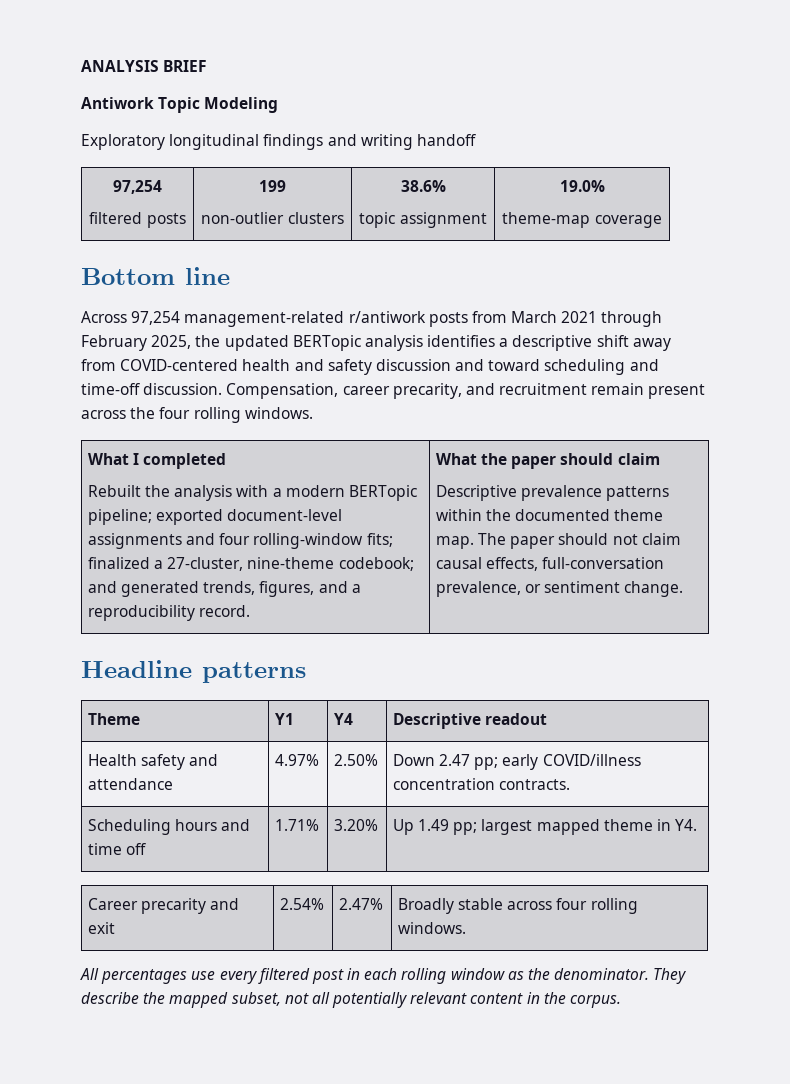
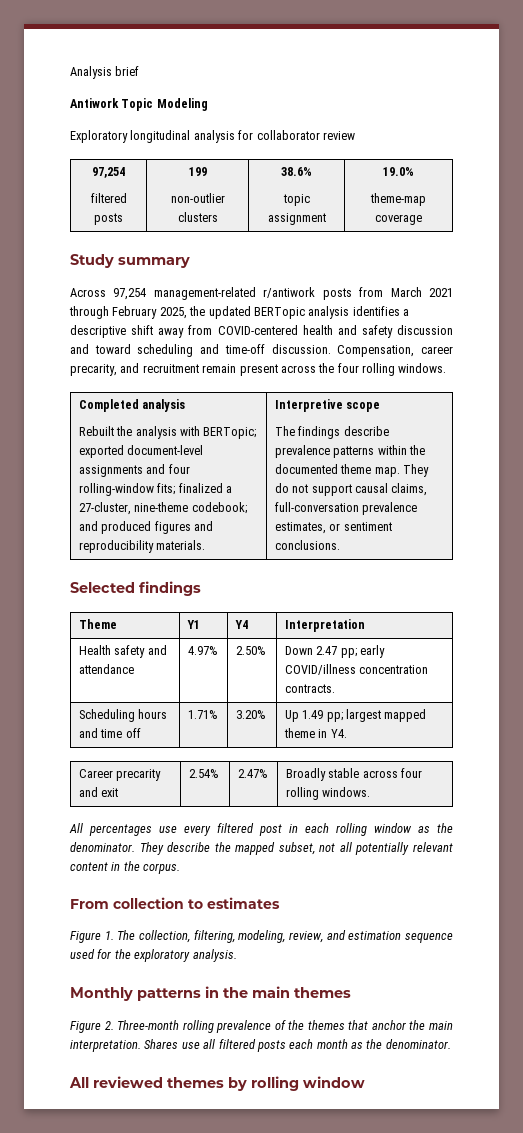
[81,60,208,72] ANALYSIS BRIEF -> [70,66,140,79] Analysis brief
[263,134,476,150] findings and writing handoff -> [193,130,355,143] analysis for collaborator review
[81,267,230,285] Bottom line -> [70,254,190,268] Study summary
[87,453,227,469] What I completed -> [78,399,186,412] Completed analysis
[272,485,418,501] [87,509,152,525] a modern BERTopic pipeline; -> [203,427,257,439] BERTopic;
[121,581,361,597] [87,605,251,621] [435,453,660,469] [435,485,517,501] generated trends, figures, and a reproducibility record. | What the paper should claim // Descriptive -> [101,521,213,534] [78,540,206,553] [274,399,381,412] [274,426,389,439] produced figures and reproducibility materials. | Interpretive scope // The findings describe
[478,533,681,549] [435,557,665,571] [435,581,684,597] [81,660,306,683] The paper should not claim causal effects, full-conversation prevalence, or sentiment change. // Headline patterns -> [402,464,429,477] [274,483,428,496] [274,502,418,515] [274,522,392,534] [274,540,340,550] [70,581,201,596] They do not support causal claims, full-conversation prevalence estimates, or sentiment conclusions. // Selected findings
[392,713,548,729] Descriptive readout -> [284,619,365,632] Interpretation
(622, 1001) none -> [70,897,280,909] [70,930,454,943] [70,949,237,962] [70,986,351,1001] [70,1020,453,1033] [70,1039,451,1052] [69,1076,365,1091] // From collection to estimates // Figure 1. The collection, filtering, modeling, review, and estimation sequence used for the exploratory analysis. // Monthly patterns in the main themes // Figure 2. Three-month rolling prevalence of the themes that anchor the main interpretation. Shares use all filtered posts each month as the denominator. // All reviewed themes by rolling window

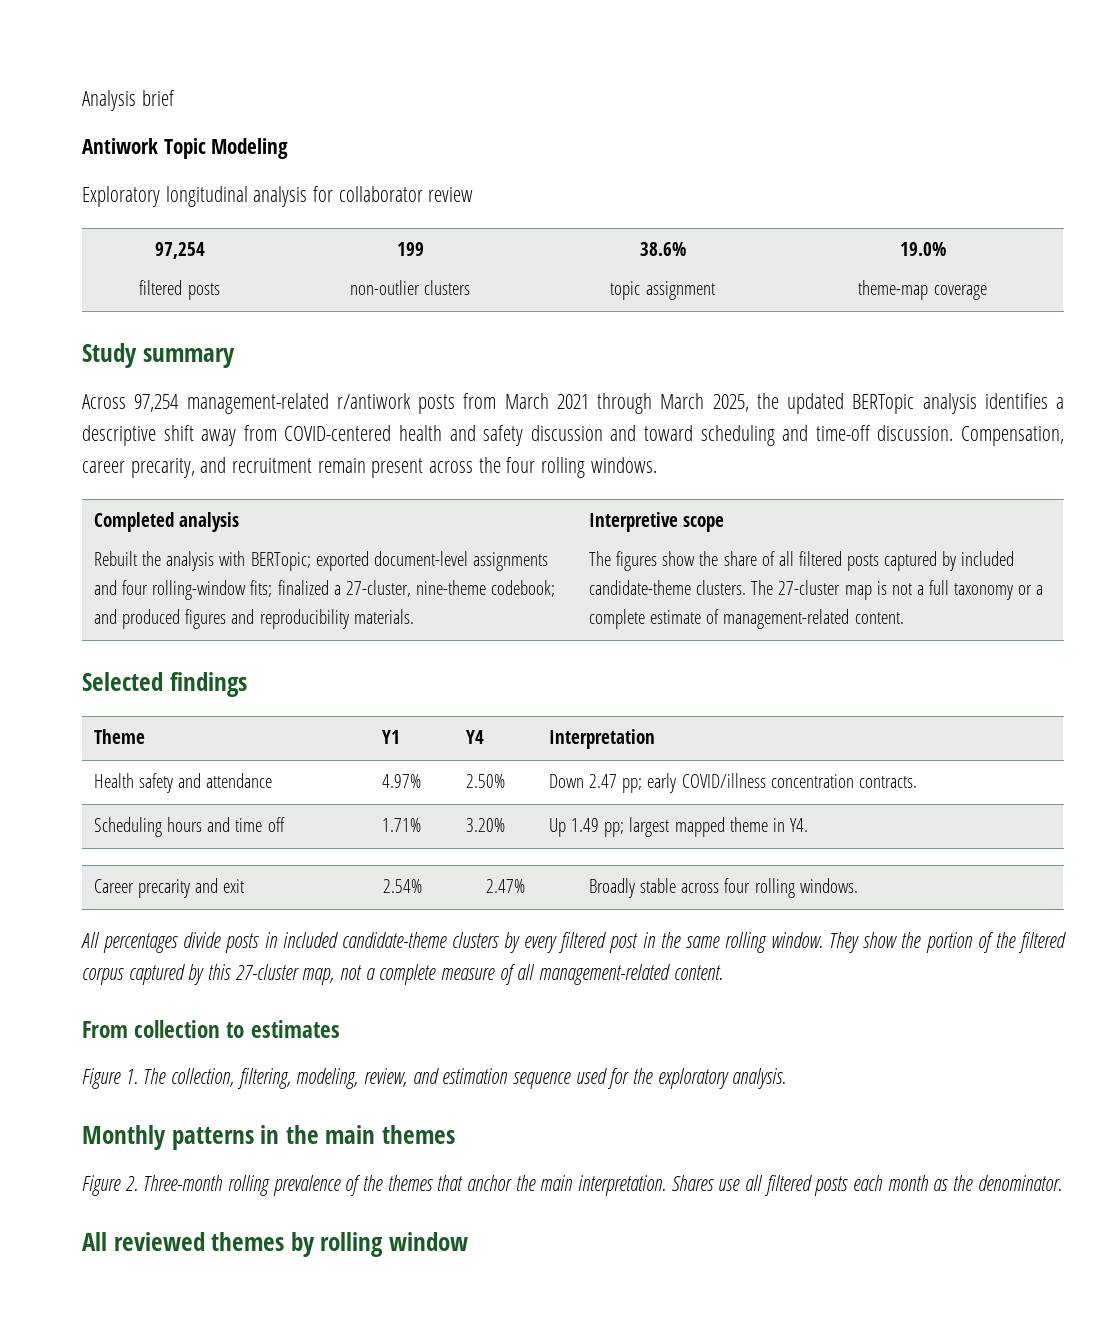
[112,306,158,319] February -> [660,393,705,409] March
[298,426,389,439] [274,445,425,458] [274,464,429,477] [274,483,428,496] [274,502,418,515] [274,522,392,534] [274,540,340,550] findings describe prevalence patterns within the documented theme map. They do not support causal claims, full-conversation prevalence estimates, or sentiment conclusions. -> [616,551,1015,571] [589,580,1044,600] [589,609,904,629] figures show the share of all filtered posts captured by included candidate-theme clusters. The 27-cluster map is not a full taxonomy or a complete estimate of management-related content.
[159,823,453,836] [70,842,453,855] [70,861,181,874] use every filtered post in each rolling window as the denominator. They describe the mapped subset, not all potentially relevant content in the corpus. -> [183,932,1066,953] [82,964,723,985] divide posts in included candidate-theme clusters by every filtered post in the same rolling window. They show the portion of the filtered corpus captured by this 27-cluster map, not a complete measure of all management-related content.

